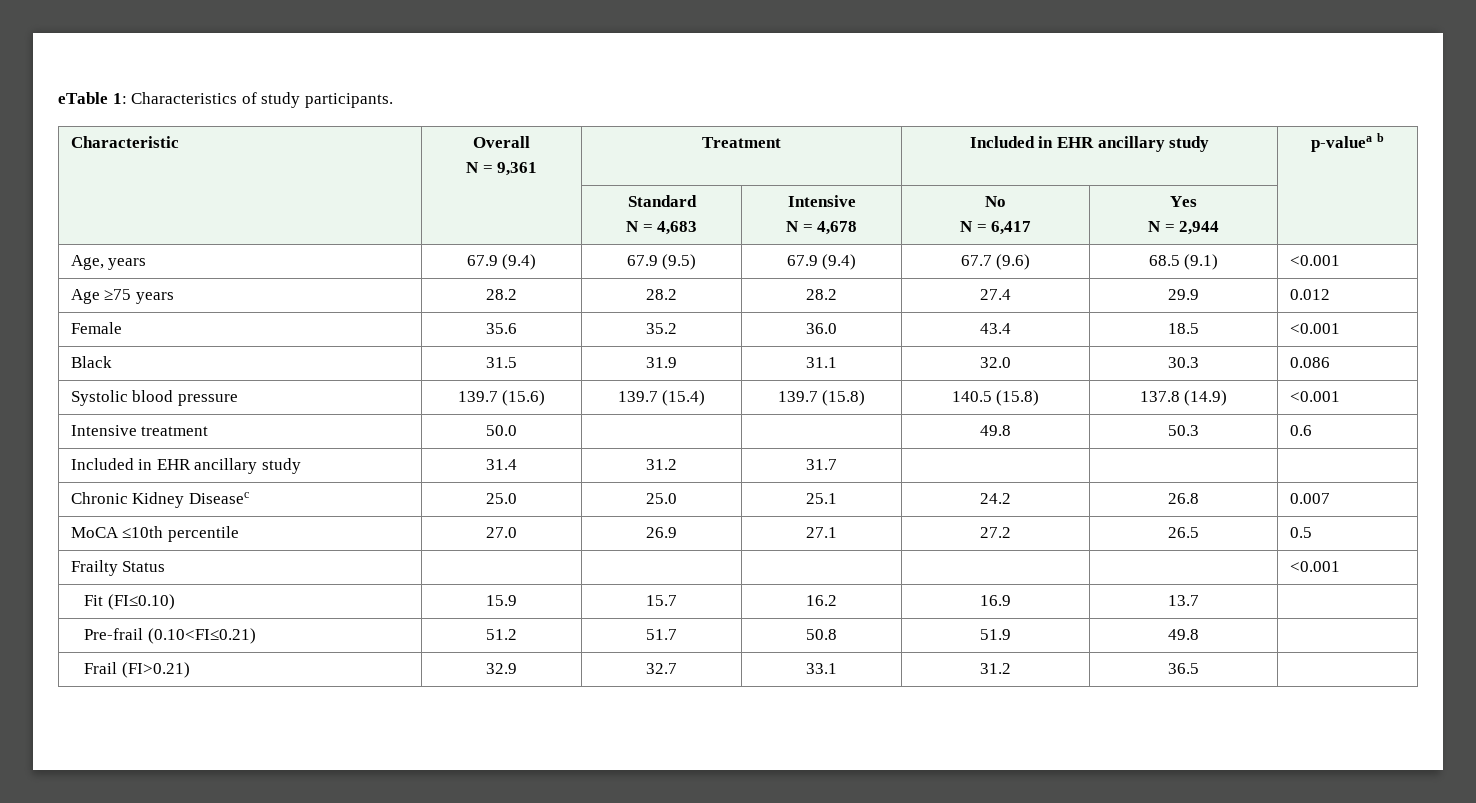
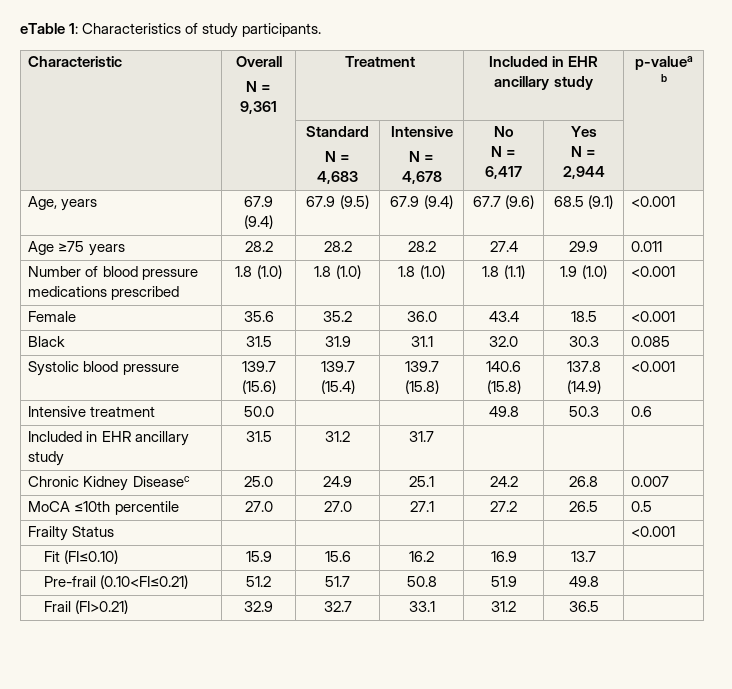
[1289,289,1330,300] 0.012 -> [631,241,663,252] [28,266,198,280] [28,286,180,300] [235,265,282,279] [314,265,361,279] [398,265,445,279] [482,265,525,279] [560,265,607,279] [631,266,676,277] 0.011 // Number of blood pressure medications prescribed | 1.8 (1.0) | 1.8 (1.0) | 1.8 (1.0) | 1.8 (1.1) | 1.9 (1.0) | <0.001
[1289,357,1330,368] 0.086 -> [631,336,671,347] 0.085
[951,391,992,402] 140.5 -> [486,361,521,372] 140.6
[485,459,517,470] 31.4 -> [245,431,272,442] 31.5
[646,493,677,504] 25.0 -> [323,476,352,487] 24.9
[646,527,677,538] 26.9 -> [323,501,352,512] 27.0
[646,595,677,606] 15.7 -> [324,551,351,562] 15.6

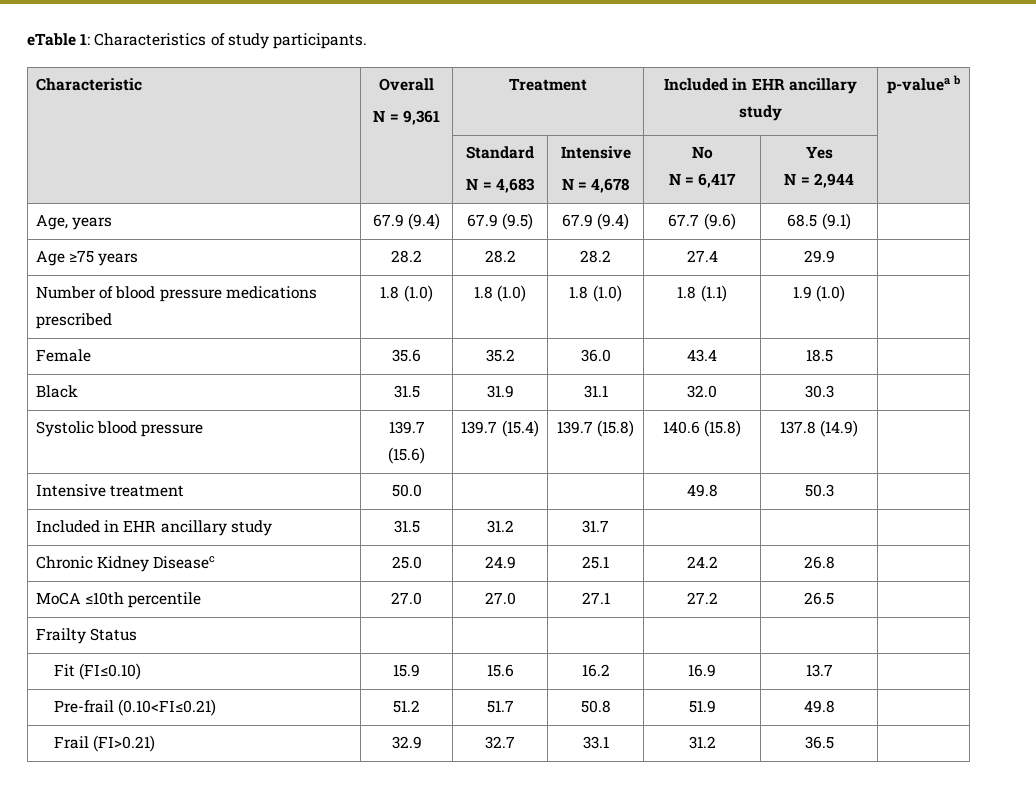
[631,196,676,207] <0.001 -> (851, 221) none
[631,241,663,252] 0.011 -> (835, 256) none
[631,266,676,277] <0.001 -> (846, 293) none
[631,311,676,322] <0.001 -> (833, 355) none
[631,336,671,347] 0.085 -> (834, 391) none
[631,361,676,372] <0.001 -> (859, 428) none
[631,406,653,417] 0.6 -> (834, 490) none
[631,476,670,487] 0.007 -> (835, 562) none
[631,501,653,512] 0.5 -> (834, 598) none
[631,526,676,537] <0.001 -> (138, 634) none

